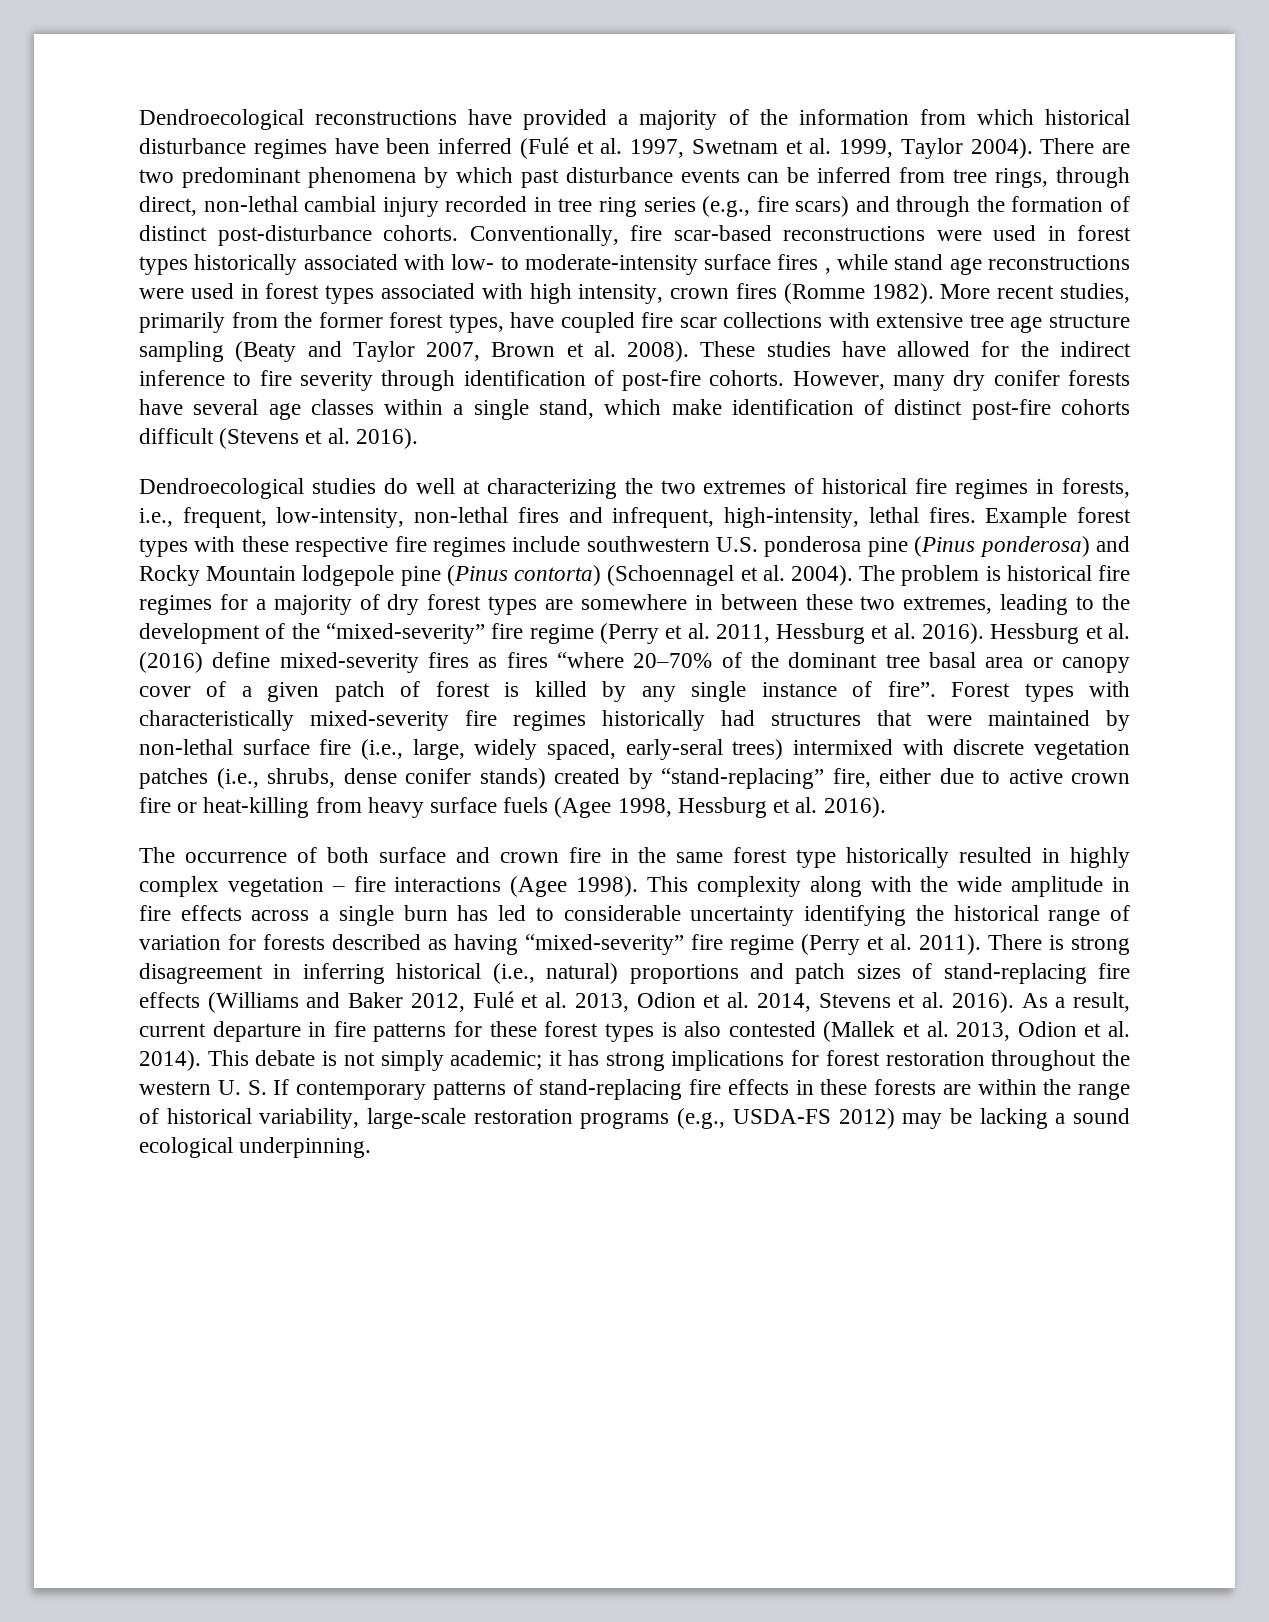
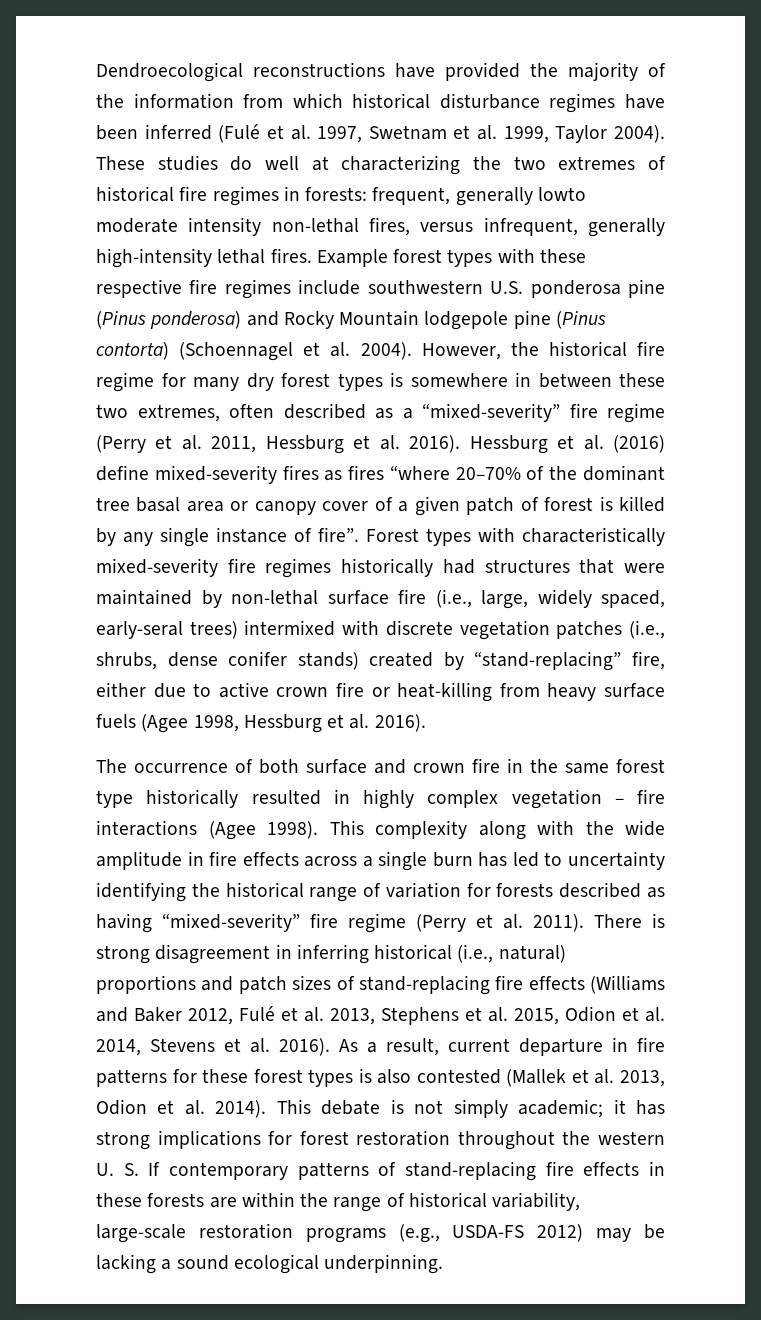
[618,114,629,125] a -> [530,63,558,77] the
[1040,138,1130,154] [139,167,1131,188] [139,196,1130,217] [139,225,1131,246] [139,254,1130,275] [139,283,1130,304] [139,312,1130,333] [139,341,1131,362] [139,370,1130,391] [139,399,1131,420] [139,428,418,449] [139,478,304,499] There are two predominant phenomena by which past disturbance events can be inferred from tree rings, through direct, non-lethal cambial injury recorded in tree ring series (e.g., fire scars) and through the formation of distinct post-disturbance cohorts. Conventionally, fire scar-based reconstructions were used in forest types historically associated with low- to moderate-intensity surface fires , while stand age reconstructions were used in forest types associated with high intensity, crown fires (Romme 1982). More recent studies, primarily from the former forest types, have coupled fire scar collections with extensive tree age structure sampling (Beaty and Taylor 2007, Brown et al. 2008). These studies have allowed for the indirect inference to fire severity through identification of post-fire cohorts. However, many dry conifer forests have several age classes within a single stand, which make identification of distinct post-fire cohorts difficult (Stevens et al. 2016). // Dendroecological -> [96,156,145,170] These
[1062,478,1131,498] [139,507,860,528] forests, i.e., frequent, low-intensity, non-lethal fires and infrequent, high-intensity, -> [305,187,586,206] [96,217,665,237] [96,248,212,268] forests: frequent, generally lowto moderate intensity non-lethal fires, versus infrequent, generally high-intensity
[859,565,1130,586] [139,594,380,615] The problem is historical fire regimes for a majority of -> [421,341,665,360] [96,372,239,392] However, the historical fire regime for many
[545,599,574,610] are -> [390,372,403,387] is
[1000,594,1130,615] [139,623,320,644] leading to the development of the -> [229,403,413,419] often described as a
[563,905,681,921] considerable -> (563, 859) none
(629, 1002) none -> [381,1007,559,1025] Stephens et al. 2015,

